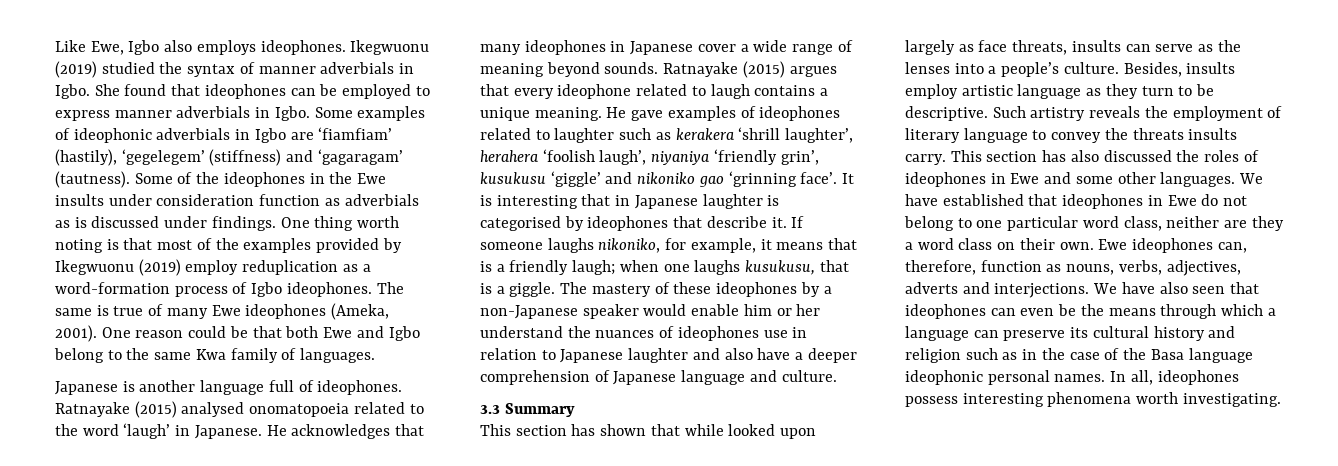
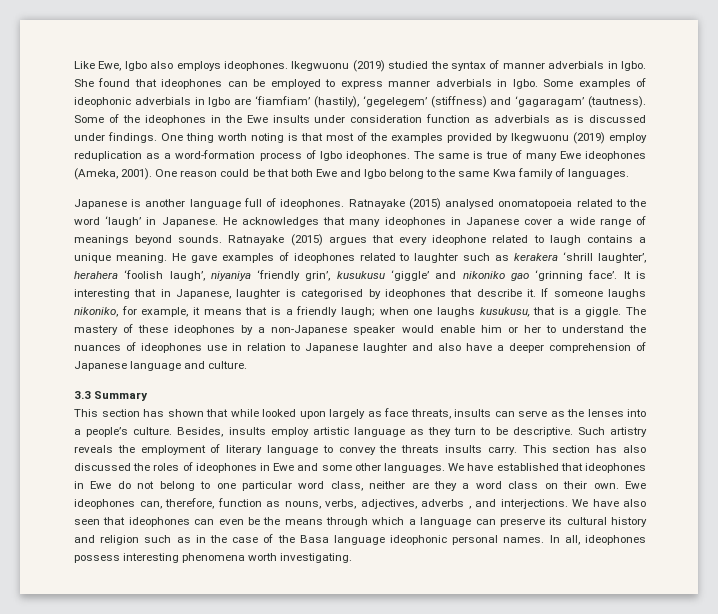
[480,63,544,77] meaning -> [74,235,129,245] meanings
[634,195,698,209] Japanese -> [176,289,232,299] Japanese,
(821, 310) none -> [545,325,556,333] to
[905,282,958,294] adverts -> [421,499,471,509] adverbs ,

